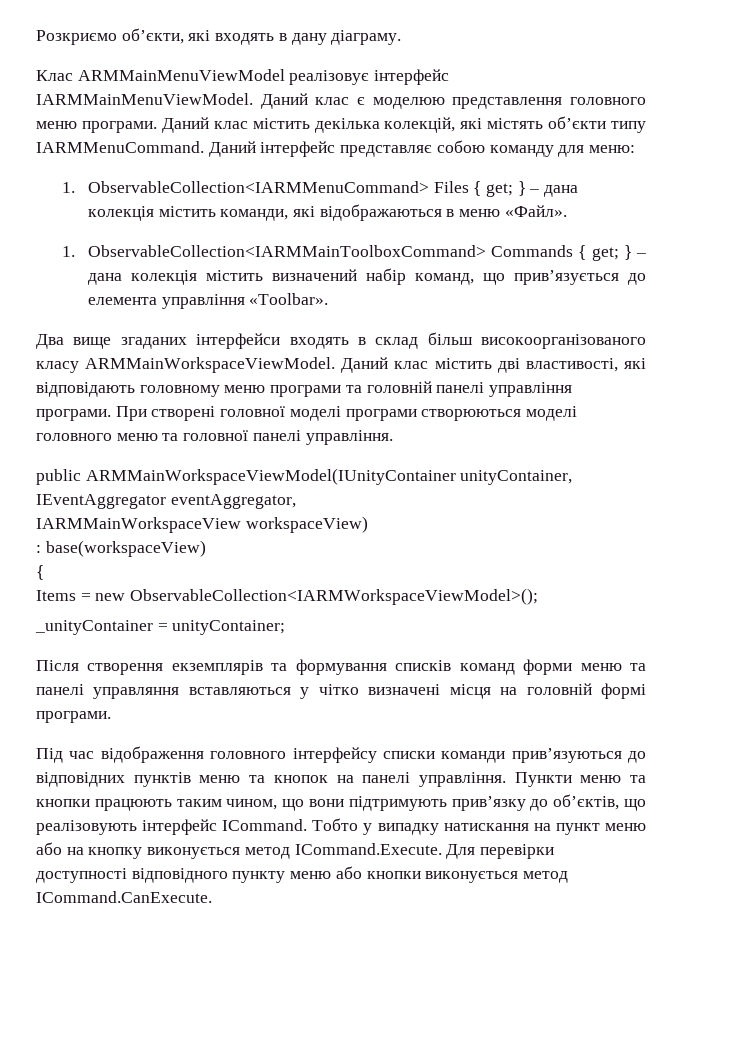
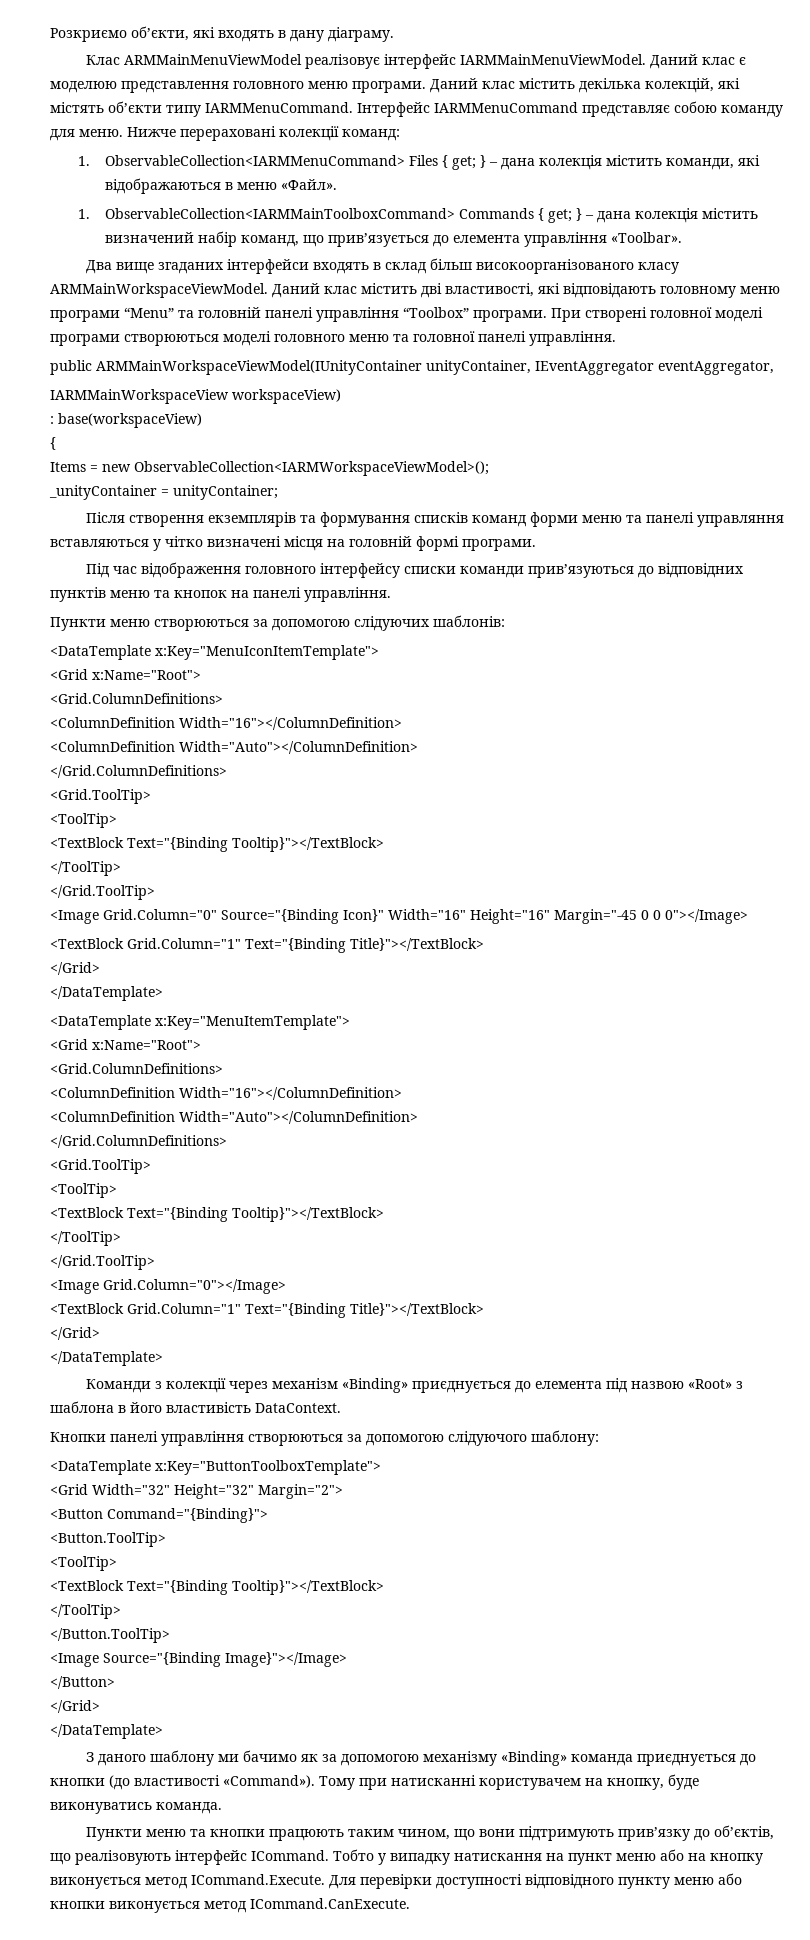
[208,141,336,157] Даний інтерфейс -> [357,102,578,117] Інтерфейс IARMMenuCommand
[589,145,636,153] меню: -> [79,126,400,141] меню. Нижче перераховані колекції команд:
(342, 391) none -> [124,307,174,318] “Menu”
(573, 389) none -> [403,307,469,318] “Toolbox”
(506, 779) none -> [50,615,505,631] [50,645,379,660] [50,669,201,680] [50,693,223,704] [50,717,402,730] [50,741,418,754] [50,765,227,778] [50,789,151,804] [50,813,117,828] [50,837,384,852] [50,861,121,876] [50,885,155,900] [50,909,748,924] [50,938,484,953] [50,962,100,975] [50,986,163,1001] [50,1015,350,1030] [50,1039,201,1050] [50,1063,223,1074] [50,1087,402,1100] [50,1111,418,1124] [50,1135,227,1148] [50,1159,151,1174] [50,1183,117,1198] [50,1207,384,1222] [50,1231,121,1246] [50,1255,155,1270] [50,1279,286,1294] [50,1303,484,1318] [50,1327,100,1340] [50,1351,163,1366] [86,1378,744,1393] [50,1401,341,1413] [50,1430,599,1446] [50,1460,381,1475] [50,1484,343,1499] [50,1508,268,1523] [50,1532,166,1547] [50,1556,117,1571] [50,1580,384,1595] [50,1604,121,1619] [50,1628,170,1643] [50,1652,347,1667] [50,1676,115,1689] [50,1700,100,1713] [50,1724,163,1739] [86,1750,757,1766] [50,1774,699,1790] [50,1802,222,1814] // Пункти меню створюються за допомогою слідуючих шаблонів: // <DataTemplate x:Key="MenuIconItemTemplate"> // <Grid x:Name="Root"> // <Grid.ColumnDefinitions> // <ColumnDefinition Width="16"></ColumnDefinition> // <ColumnDefinition Width="Auto"></ColumnDefinition> // </Grid.ColumnDefinitions> // <Grid.ToolTip> // <ToolTip> // <TextBlock Text="{Binding Tooltip}"></TextBlock> // </ToolTip> // </Grid.ToolTip> // <Image Grid.Column="0" Source="{Binding Icon}" Width="16" Height="16" Margin="-45 0 0 0"></Image> // <TextBlock Grid.Column="1" Text="{Binding Title}"></TextBlock> // </Grid> // </DataTemplate> // <DataTemplate x:Key="MenuItemTemplate"> // <Grid x:Name="Root"> // <Grid.ColumnDefinitions> // <ColumnDefinition Width="16"></ColumnDefinition> // <ColumnDefinition Width="Auto"></ColumnDefinition> // </Grid.ColumnDefinitions> // <Grid.ToolTip> // <ToolTip> // <TextBlock Text="{Binding Tooltip}"></TextBlock> // </ToolTip> // </Grid.ToolTip> // <Image Grid.Column="0"></Image> // <TextBlock Grid.Column="1" Text="{Binding Title}"></TextBlock> // </Grid> // </DataTemplate> // Команди з колекції через механізм «Binding» приєднується до елемента під назвою «Root» з шаблона в його властивість DataContext. // Кнопки панелі управління створюються за допомогою слідуючого шаблону: // <DataTemplate x:Key="ButtonToolboxTemplate"> // <Grid Width="32" Height="32" Margin="2"> // <Button Command="{Binding}"> // <Button.ToolTip> // <ToolTip> // <TextBlock Text="{Binding Tooltip}"></TextBlock> // </ToolTip> // </Button.ToolTip> // <Image Source="{Binding Image}"></Image> // </Button> // </Grid> // </DataTemplate> // З даного шаблону ми бачимо як за допомогою механізму «Binding» команда приєднується до кнопки (до властивості «Command»). Тому при натисканні користувачем на кнопку, буде виконуватись команда. //

